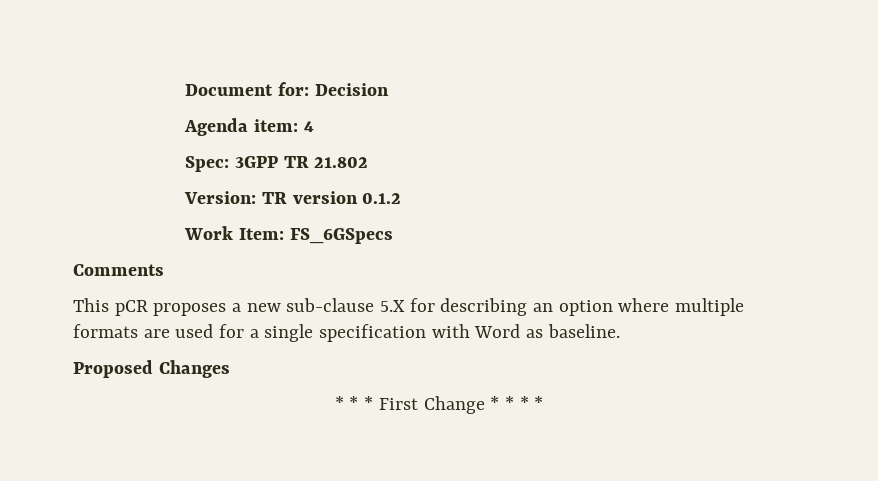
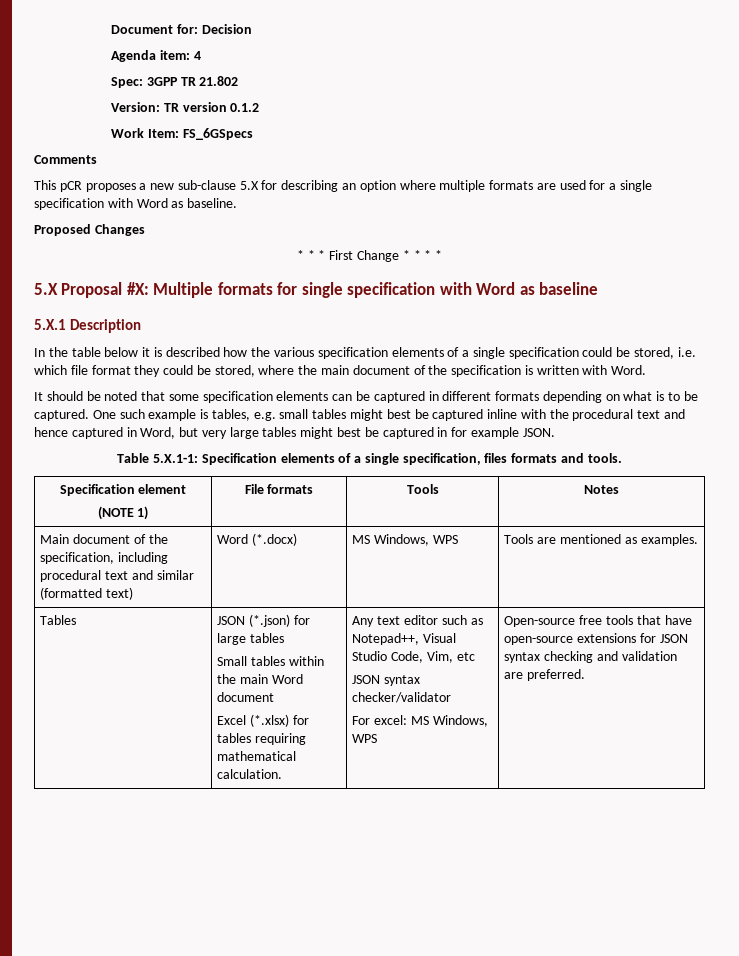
(544, 403) none -> [34,282,599,298] [34,319,142,333] [34,347,696,359] [34,365,647,377] [34,391,698,403] [34,409,686,421] [34,427,555,439] [117,453,622,465] [59,484,187,496] [97,506,149,520] [244,484,314,494] [406,484,439,494] [584,485,620,494] [40,534,168,544] [40,552,169,564] [40,570,194,582] [40,587,134,600] [217,533,298,546] [352,534,459,546] [504,534,698,546] [40,615,77,625] [217,614,311,627] [217,633,285,645] [217,656,325,666] [217,674,304,684] [217,692,275,702] [217,714,310,727] [217,733,307,745] [217,751,297,761] [217,769,283,779] [352,615,483,627] [352,633,457,645] [352,651,475,663] [352,675,421,686] [352,692,452,703] [352,715,488,727] [352,734,378,743] [504,615,692,627] [504,633,688,645] [504,651,677,663] [504,669,586,681] // 5.X Proposal #X: Multiple formats for single specification with Word as baseline // 5.X.1 Description // In the table below it is described how the various specification elements of a single specification could be stored, i.e. which file format they could be stored, where the main document of the specification is written with Word. // It should be noted that some specification elements can be captured in different formats depending on what is to be captured. One such example is tables, e.g. small tables might best be captured inline with the procedural text and hence captured in Word, but very large tables might best be captured in for example JSON. // Table 5.X.1-1: Specification elements of a single specification, files formats and tools. // Specification element // (NOTE 1) | File formats | Tools | Notes // Main document of the specification, including procedural text and similar (formatted text) | Word (*.docx) | MS Windows, WPS | Tools are mentioned as examples. // Tables | JSON (*.json) for large tables // Small tables within the main Word document // Excel (*.xlsx) for tables requiring mathematical calculation. | Any text editor such as Notepad++, Visual Studio Code, Vim, etc // JSON syntax checker/validator // For excel: MS Windows, WPS | Open-source free tools that have open-source extensions for JSON syntax checking and validation are preferred.

